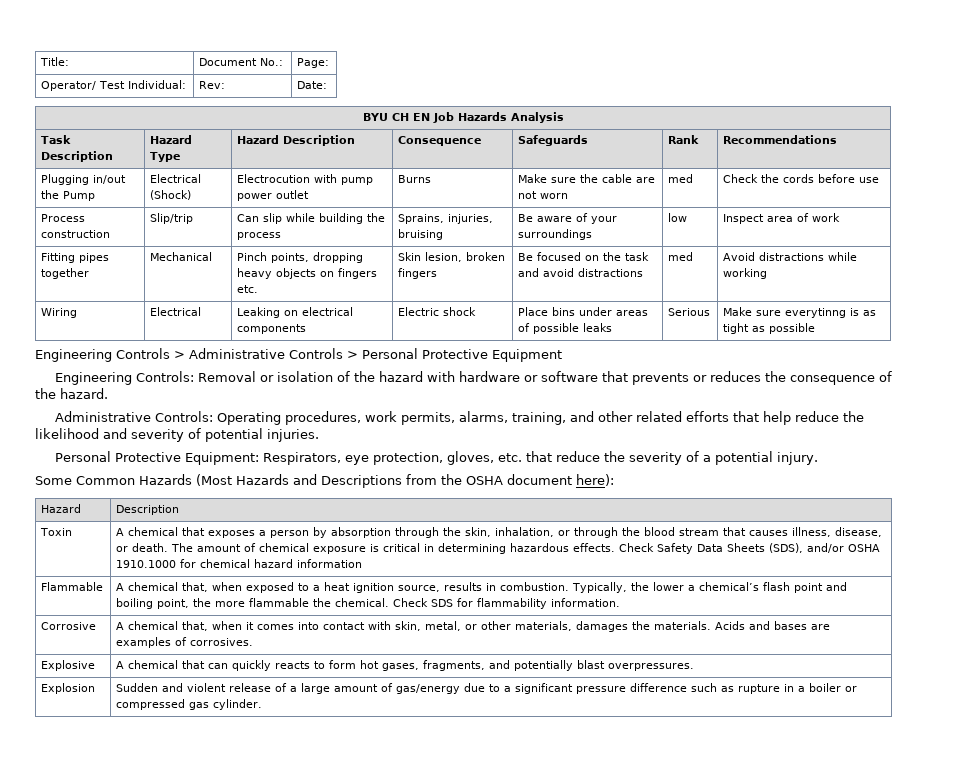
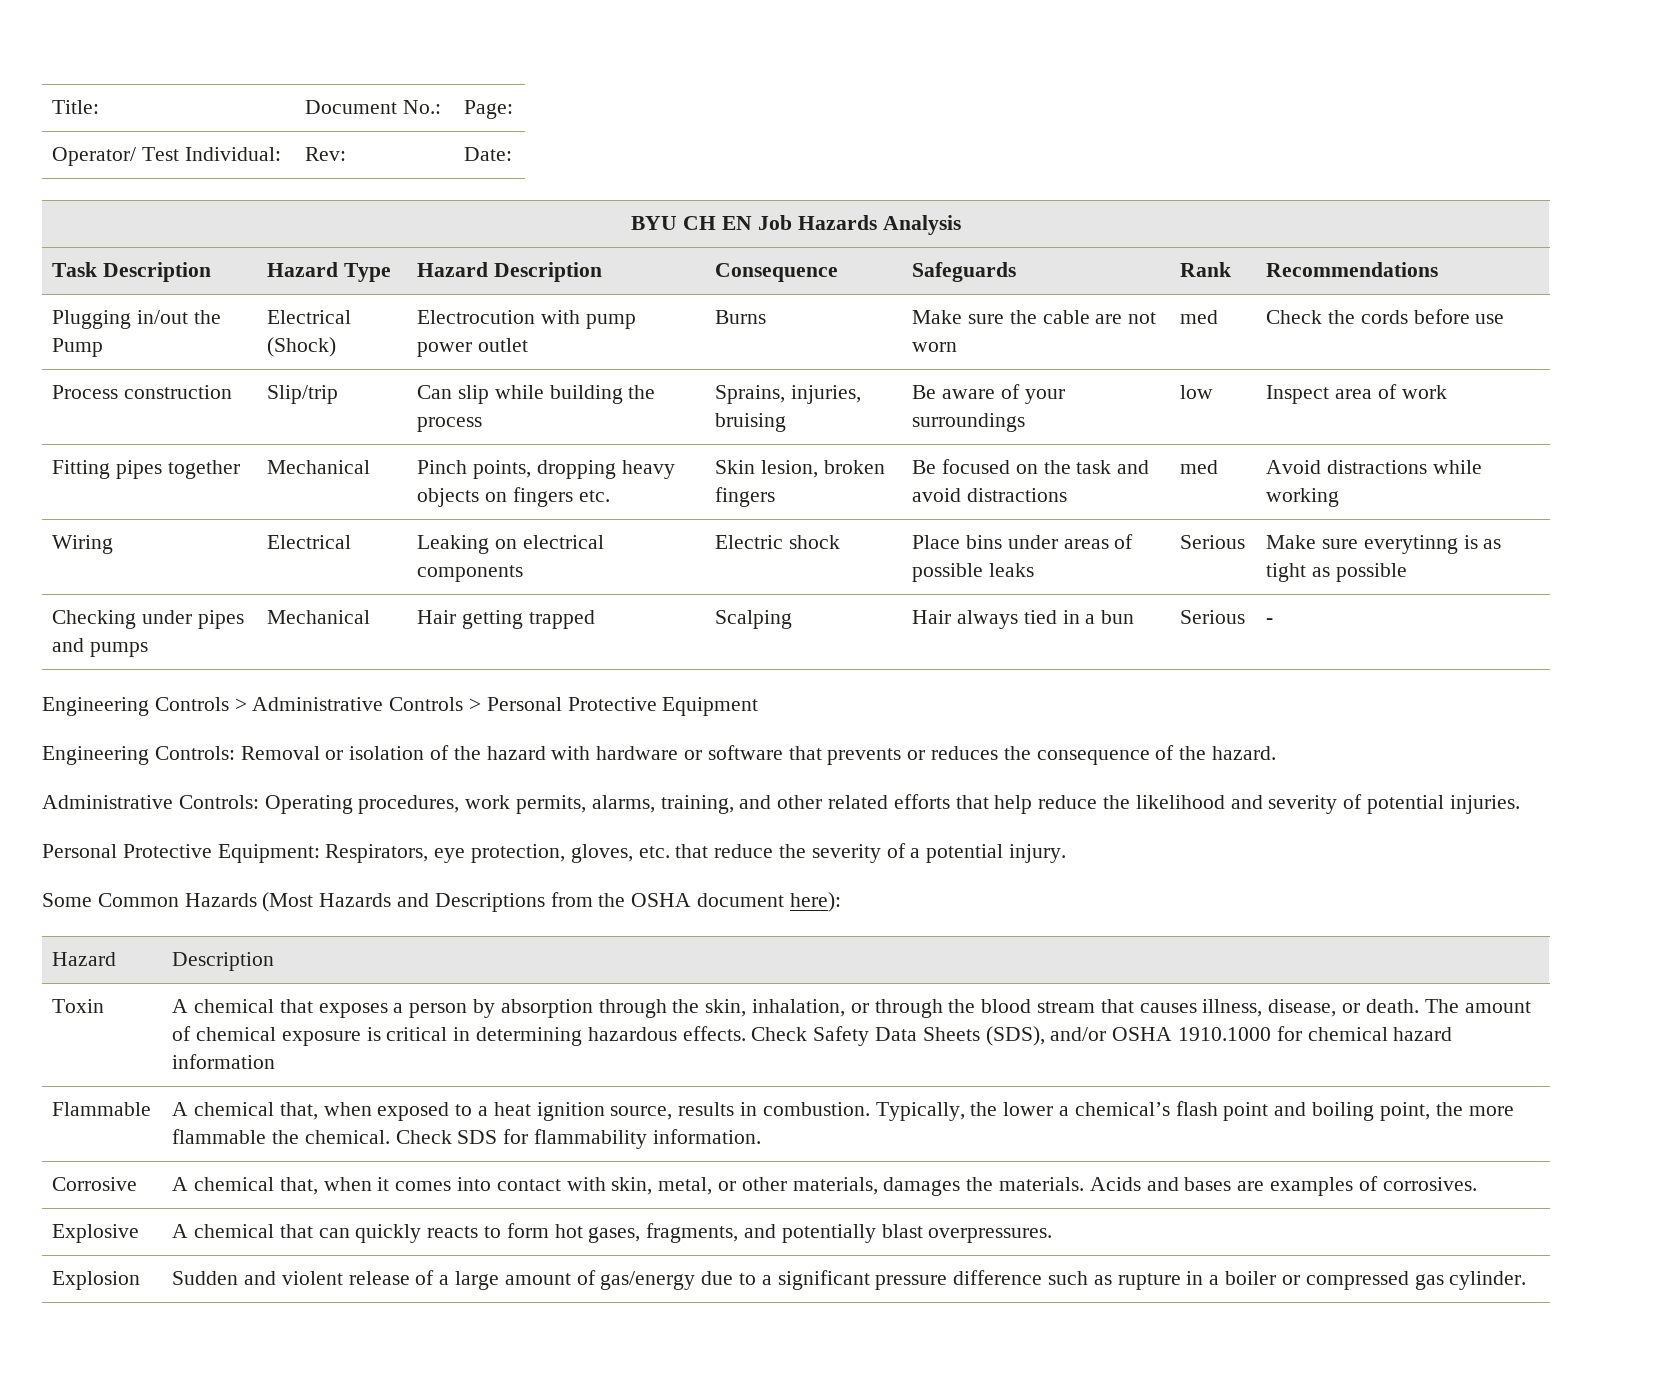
(816, 328) none -> [52,610,244,629] [52,638,148,657] [267,610,371,624] [417,610,595,629] [715,610,793,629] [912,610,1135,629] [1180,610,1246,624] [1266,618,1274,624] // Checking under pipes and pumps | Mechanical | Hair getting trapped | Scalping | Hair always tied in a bun | Serious | -

